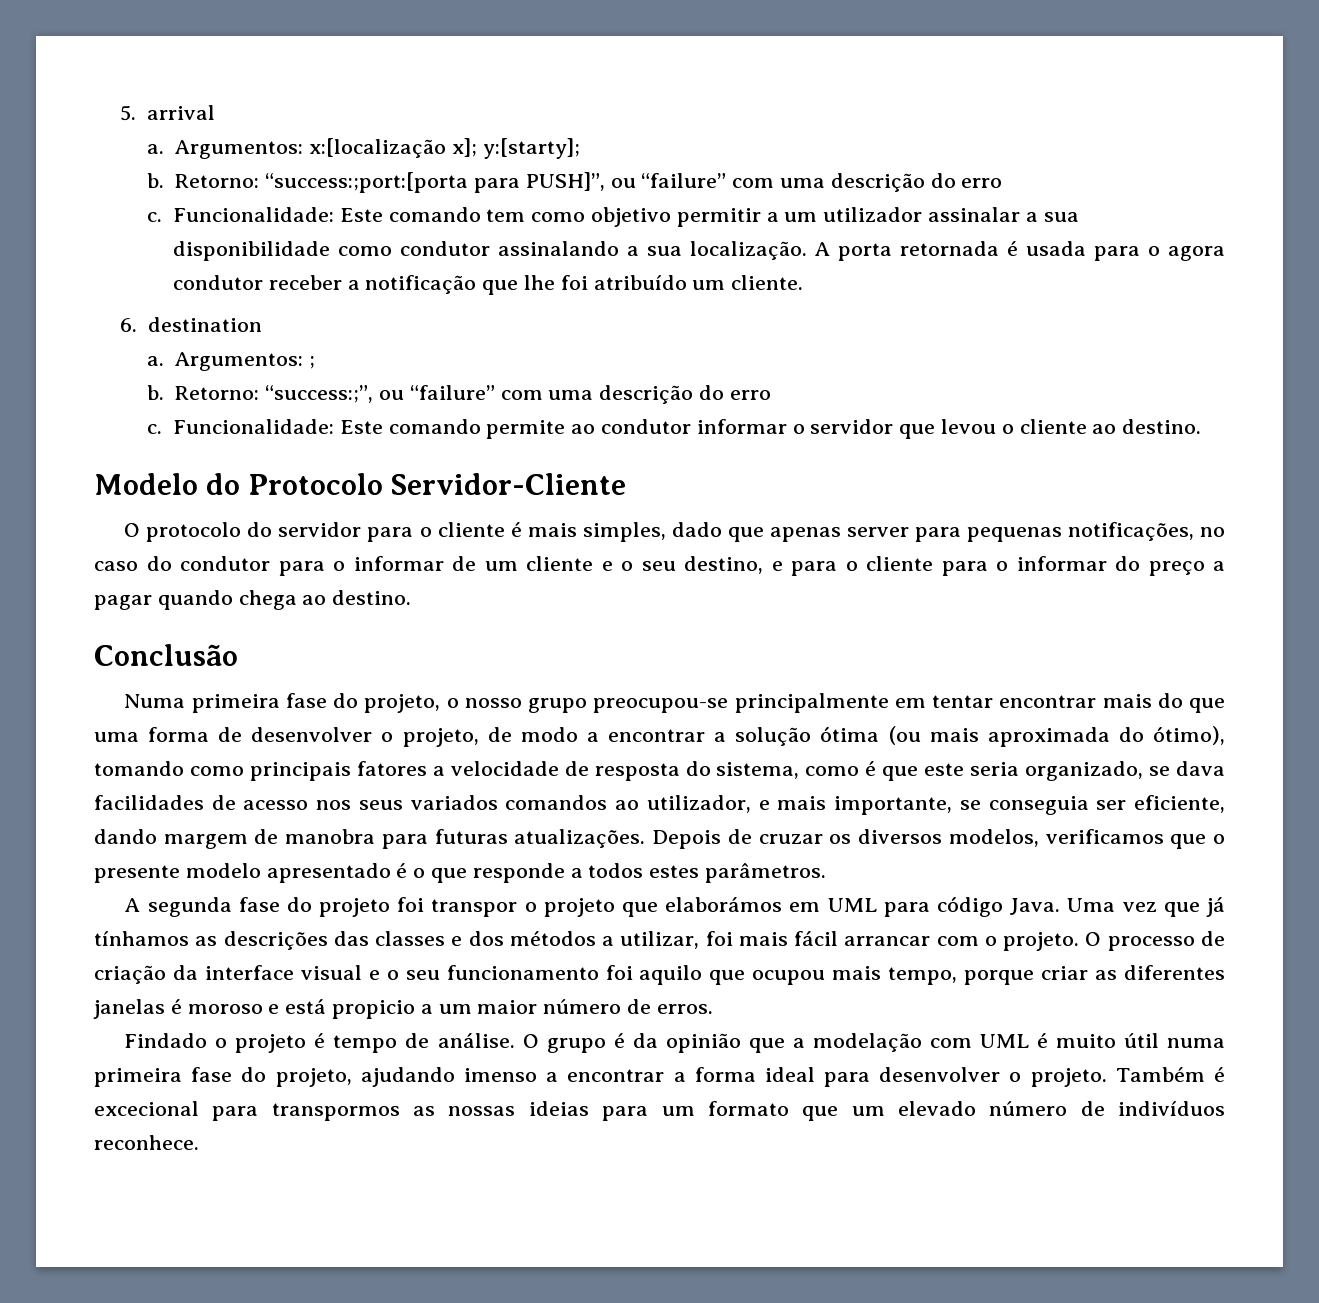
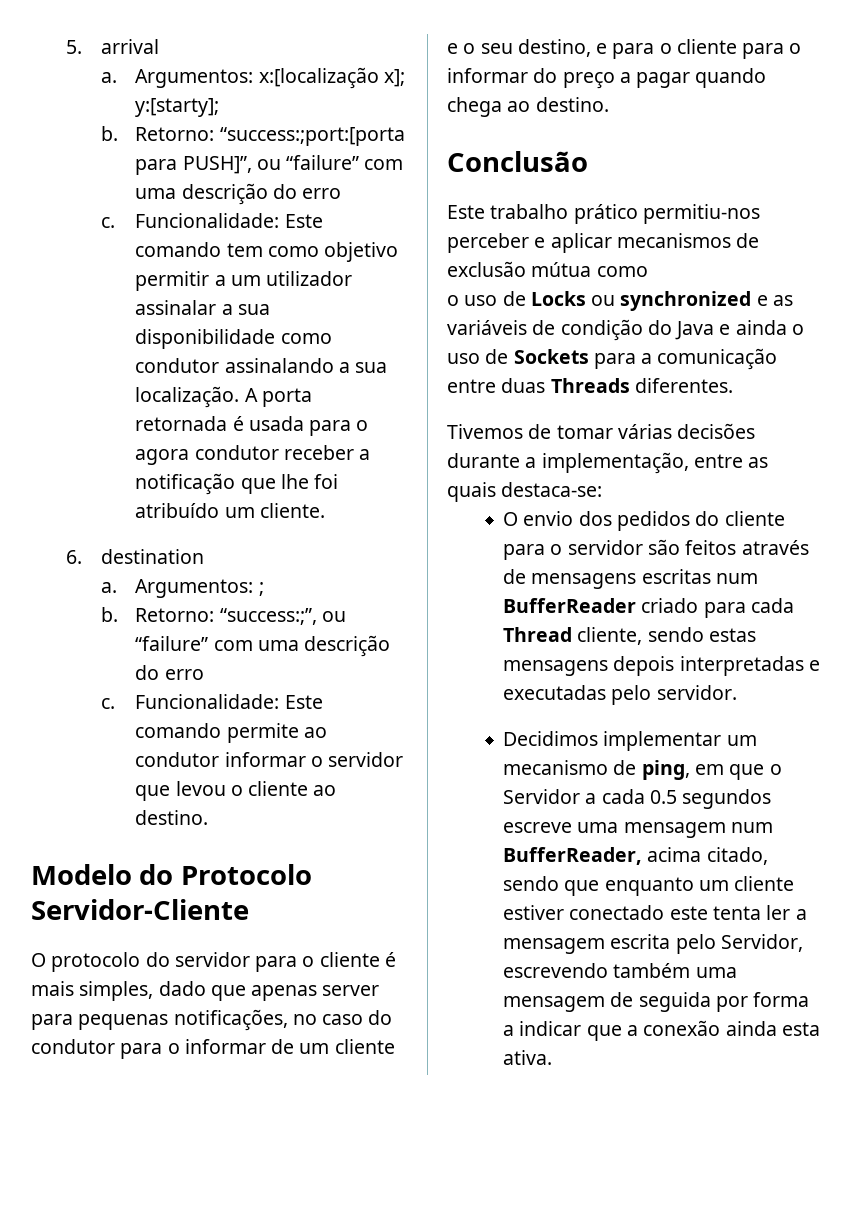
[124,693,1225,713] [94,726,1225,747] [94,761,1226,781] [94,795,1226,815] [94,829,1226,849] [94,863,827,883] [124,896,1225,917] [94,931,1226,951] [94,965,1226,985] [93,999,713,1019] [124,1033,1225,1053] [94,1067,1225,1087] [94,1101,1226,1121] [94,1135,199,1150] Numa primeira fase do projeto, o nosso grupo preocupou-se principalmente em tentar encontrar mais do que uma forma de desenvolver o projeto, de modo a encontrar a solução ótima (ou mais aproximada do ótimo), tomando como principais fatores a velocidade de resposta do sistema, como é que este seria organizado, se dava facilidades de acesso nos seus variados comandos ao utilizador, e mais importante, se conseguia ser eficiente, dando margem de manobra para futuras atualizações. Depois de cruzar os diversos modelos, verificamos que o presente modelo apresentado é o que responde a todos estes parâmetros. // A segunda fase do projeto foi transpor o projeto que elaborámos em UML para código Java. Uma vez que já tínhamos as descrições das classes e dos métodos a utilizar, foi mais fácil arrancar com o projeto. O processo de criação da interface visual e o seu funcionamento foi aquilo que ocupou mais tempo, porque criar as diferentes janelas é moroso e está propicio a um maior número de erros. // Findado o projeto é tempo de análise. O grupo é da opinião que a modelação com UML é muito útil numa primeira fase do projeto, ajudando imenso a encontrar a forma ideal para desenvolver o projeto. Também é excecional para transpormos as nossas ideias para um formato que um elevado número de indivíduos reconhece. -> [447,204,760,224] [447,233,760,253] [447,261,648,277] [447,291,793,311] [447,319,804,341] [447,348,778,370] [447,378,733,393] [447,423,756,439] [447,452,769,474] [447,482,603,502] [503,511,785,531] [503,539,809,560] [503,569,759,589] [503,598,795,618] [503,627,757,645] [503,656,821,676] [503,685,737,705] [503,731,757,751] [503,760,782,780] [503,789,772,809] [503,822,774,838] [503,847,768,865] [503,876,795,896] [503,905,807,920] [503,934,804,954] [503,963,737,978] [503,992,810,1012] [503,1020,820,1041] [503,1050,553,1065] Este trabalho prático permitiu-nos perceber e aplicar mecanismos de exclusão mútua como // o uso de Locks ou synchronized e as variáveis de condição do Java e ainda o uso de Sockets para a comunicação entre duas Threads diferentes. // Tivemos de tomar várias decisões durante a implementação, entre as quais destaca-se: // O envio dos pedidos do cliente para o servidor são feitos através de mensagens escritas num BufferReader criado para cada Thread cliente, sendo estas mensagens depois interpretadas e executadas pelo servidor. // Decidimos implementar um mecanismo de ping, em que o Servidor a cada 0.5 segundos escreve uma mensagem num BufferReader, acima citado, sendo que enquanto um cliente estiver conectado este tenta ler a mensagem escrita pelo Servidor, escrevendo também uma mensagem de seguida por forma a indicar que a conexão ainda esta ativa.

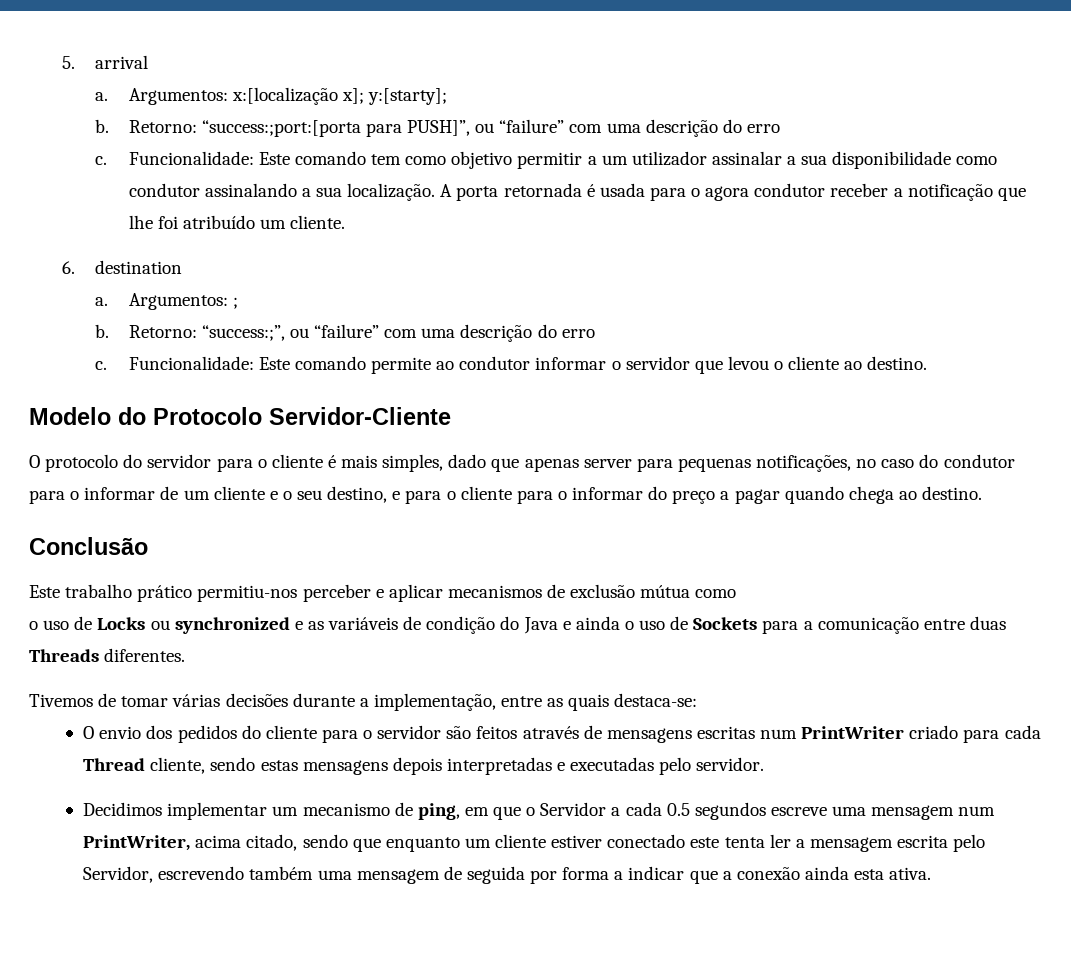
[503,598,637,613] BufferReader -> [801,726,905,739] PrintWriter
[503,847,643,865] BufferReader, -> [83,835,191,851] PrintWriter,

